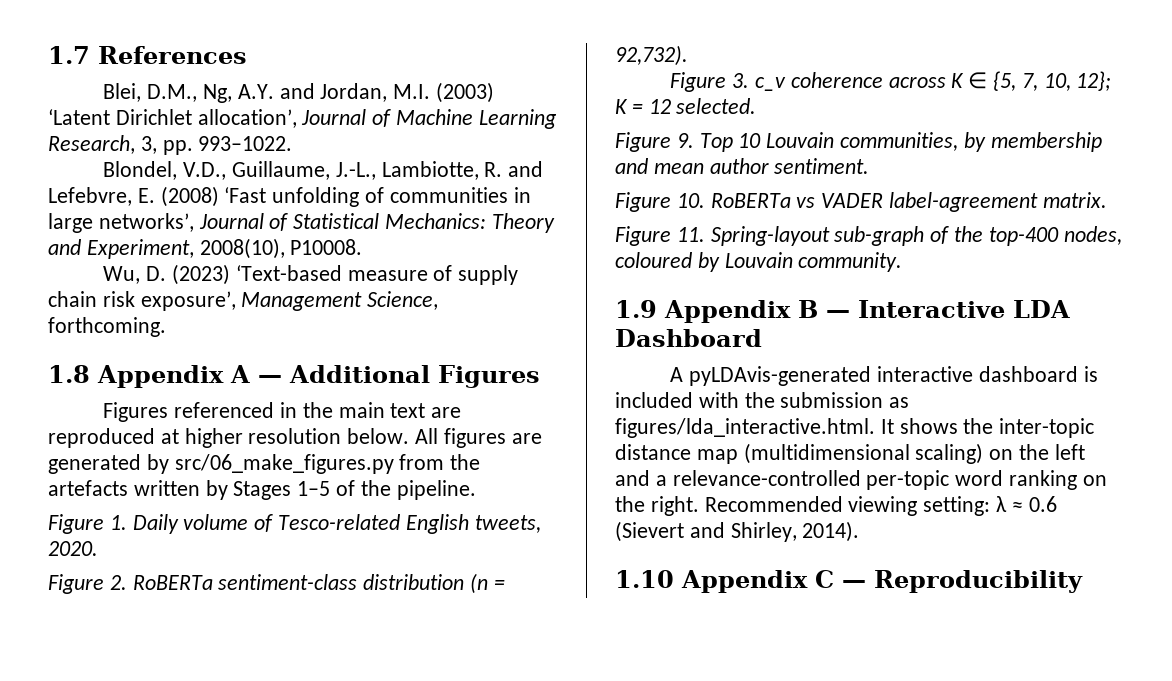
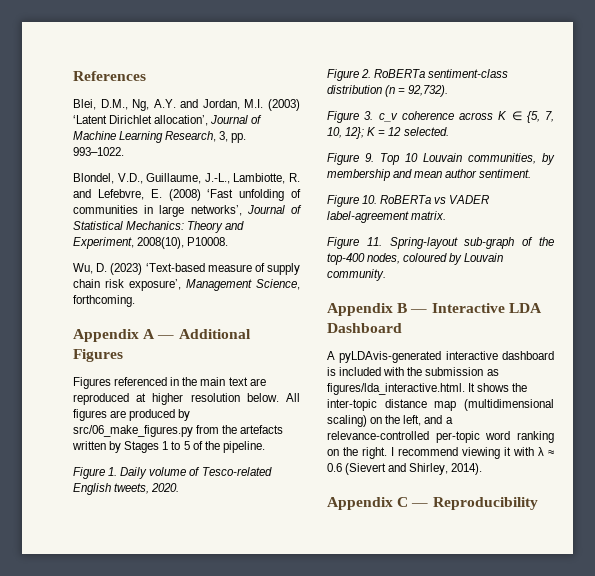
[48,46,90,64] 1.7 -> (73, 76) none
[48,365,90,383] 1.8 -> (135, 301) none
[48,454,141,474] generated -> [129,409,176,421] produced
[297,481,331,496] 1–5 -> [162,441,190,450] 1 to 5
[615,300,657,318] 1.9 -> (386, 275) none
[1054,444,1085,460] left -> [403,415,422,426] left,
[704,496,991,516] Recommended viewing setting: -> [391,447,534,459] I recommend viewing it with
[615,570,674,588] 1.10 -> (483, 469) none

